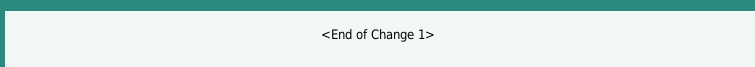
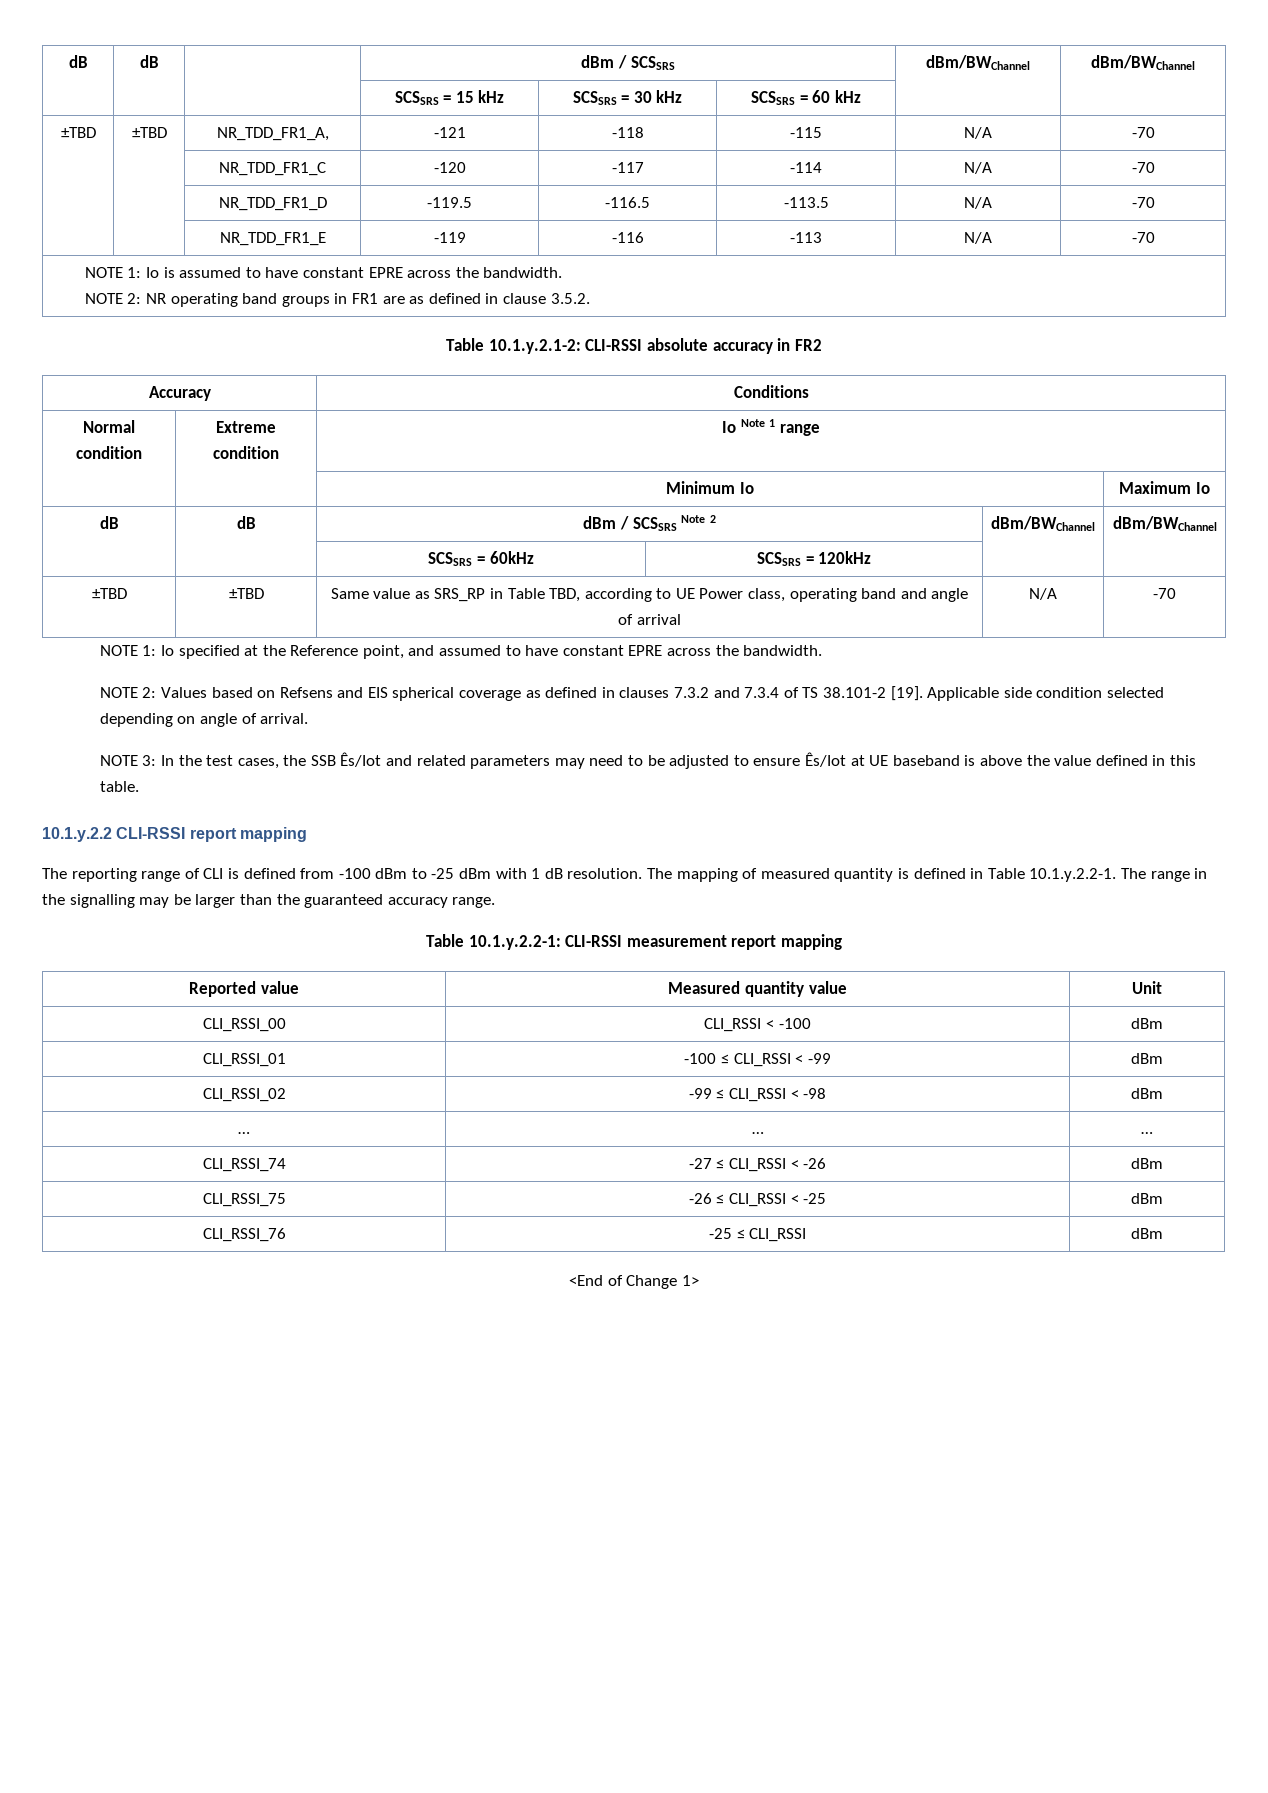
(320, 34) none -> [68,55,88,68] [139,55,159,68] [581,55,675,70] [926,55,1030,70] [1091,55,1195,70] [394,90,505,105] [572,90,683,105] [751,90,861,105] [60,127,96,138] [131,127,167,138] [216,127,329,141] [433,127,466,138] [611,127,644,138] [790,127,822,138] [964,127,992,139] [1131,127,1155,138] [219,162,326,176] [433,162,466,173] [611,162,644,173] [790,162,822,173] [964,162,992,174] [1131,162,1155,173] [218,197,327,211] [427,197,472,208] [605,197,650,208] [783,197,829,208] [964,197,992,209] [1131,197,1155,208] [219,232,326,246] [433,232,466,243] [611,232,644,243] [790,232,822,243] [964,232,992,244] [1131,232,1155,243] [84,267,563,278] [84,293,590,307] [446,338,822,354] [148,386,211,401] [733,385,809,398] [83,420,135,433] [76,446,142,459] [216,421,276,433] [213,446,279,459] [722,419,820,436] [666,481,754,494] [1119,481,1210,494] [99,516,119,529] [236,516,256,529] [583,515,716,531] [991,516,1095,531] [1112,516,1217,531] [428,551,534,566] [756,551,872,566] [91,588,127,599] [228,588,264,599] [330,588,969,602] [618,614,681,625] [1029,588,1057,600] [1153,588,1176,599] [99,645,823,659] [99,686,1164,701] [99,713,309,727] [99,752,1196,769] [99,781,139,792] [42,827,307,842] [42,868,1208,882] [42,894,496,908] [426,934,842,950] [189,981,299,997] [668,981,847,997] [1132,981,1162,994] [202,1018,286,1032] [704,1018,811,1032] [1131,1018,1163,1029] [202,1053,286,1067] [684,1053,831,1067] [1131,1053,1163,1064] [202,1088,286,1102] [688,1088,827,1102] [1131,1088,1163,1099] [238,1132,250,1134] [751,1132,764,1134] [1141,1132,1153,1134] [202,1158,286,1172] [688,1158,827,1172] [1131,1158,1163,1169] [202,1193,286,1207] [688,1193,827,1207] [1131,1193,1163,1204] [202,1228,286,1242] [708,1228,807,1242] [1131,1228,1163,1239] dB | dB | | dBm / SCSSRS | dBm/BWChannel | dBm/BWChannel // | | | SCSSRS = 15 kHz | SCSSRS = 30 kHz | SCSSRS = 60 kHz | | // ±TBD | ±TBD | NR_TDD_FR1_A, | -121 | -118 | -115 | N/A | -70 // | | NR_TDD_FR1_C | -120 | -117 | -114 | N/A | -70 // | | NR_TDD_FR1_D | -119.5 | -116.5 | -113.5 | N/A | -70 // | | NR_TDD_FR1_E | -119 | -116 | -113 | N/A | -70 // NOTE 1: Io is assumed to have constant EPRE across the bandwidth. // NOTE 2: NR operating band groups in FR1 are as defined in clause 3.5.2. // Table 10.1.y.2.1-2: CLI-RSSI absolute accuracy in FR2 // Accuracy | Conditions // Normal condition | Extreme condition | Io Note 1 range // | | Minimum Io | Maximum Io // dB | dB | dBm / SCSSRS Note 2 | dBm/BWChannel | dBm/BWChannel // | | SCSSRS = 60kHz | SCSSRS = 120kHz | | // ±TBD | ±TBD | Same value as SRS_RP in Table TBD, according to UE Power class, operating band and angle of arrival | N/A | -70 // NOTE 1: Io specified at the Reference point, and assumed to have constant EPRE across the bandwidth. // NOTE 2: Values based on Refsens and EIS spherical coverage as defined in clauses 7.3.2 and 7.3.4 of TS 38.101-2 [19]. Applicable side condition selected depending on angle of arrival. // NOTE 3: In the test cases, the SSB Ês/Iot and related parameters may need to be adjusted to ensure Ês/Iot at UE baseband is above the value defined in this table. // 10.1.y.2.2 CLI-RSSI report mapping // The reporting range of CLI is defined from -100 dBm to -25 dBm with 1 dB resolution. The mapping of measured quantity is defined in Table 10.1.y.2.2-1. The range in the signalling may be larger than the guaranteed accuracy range. // Table 10.1.y.2.2-1: CLI-RSSI measurement report mapping // Reported value | Measured quantity value | Unit // CLI_RSSI_00 | CLI_RSSI < -100 | dBm // CLI_RSSI_01 | -100 ≤ CLI_RSSI < -99 | dBm // CLI_RSSI_02 | -99 ≤ CLI_RSSI < -98 | dBm // … | … | … // CLI_RSSI_74 | -27 ≤ CLI_RSSI < -26 | dBm // CLI_RSSI_75 | -26 ≤ CLI_RSSI < -25 | dBm // CLI_RSSI_76 | -25 ≤ CLI_RSSI | dBm //

